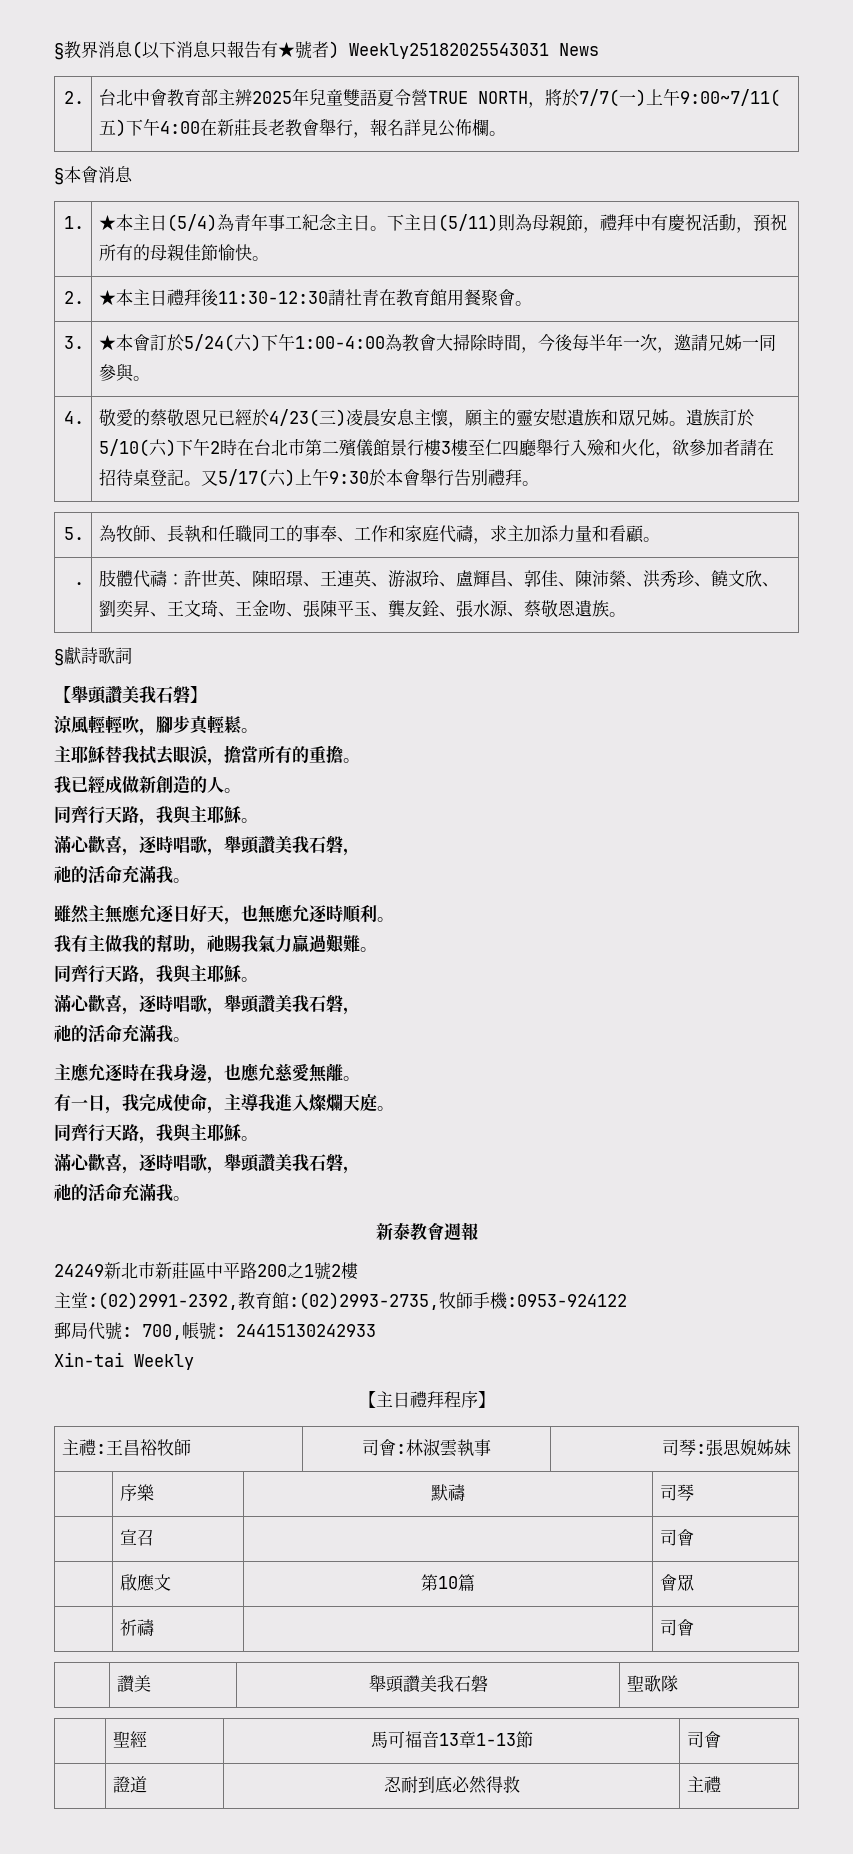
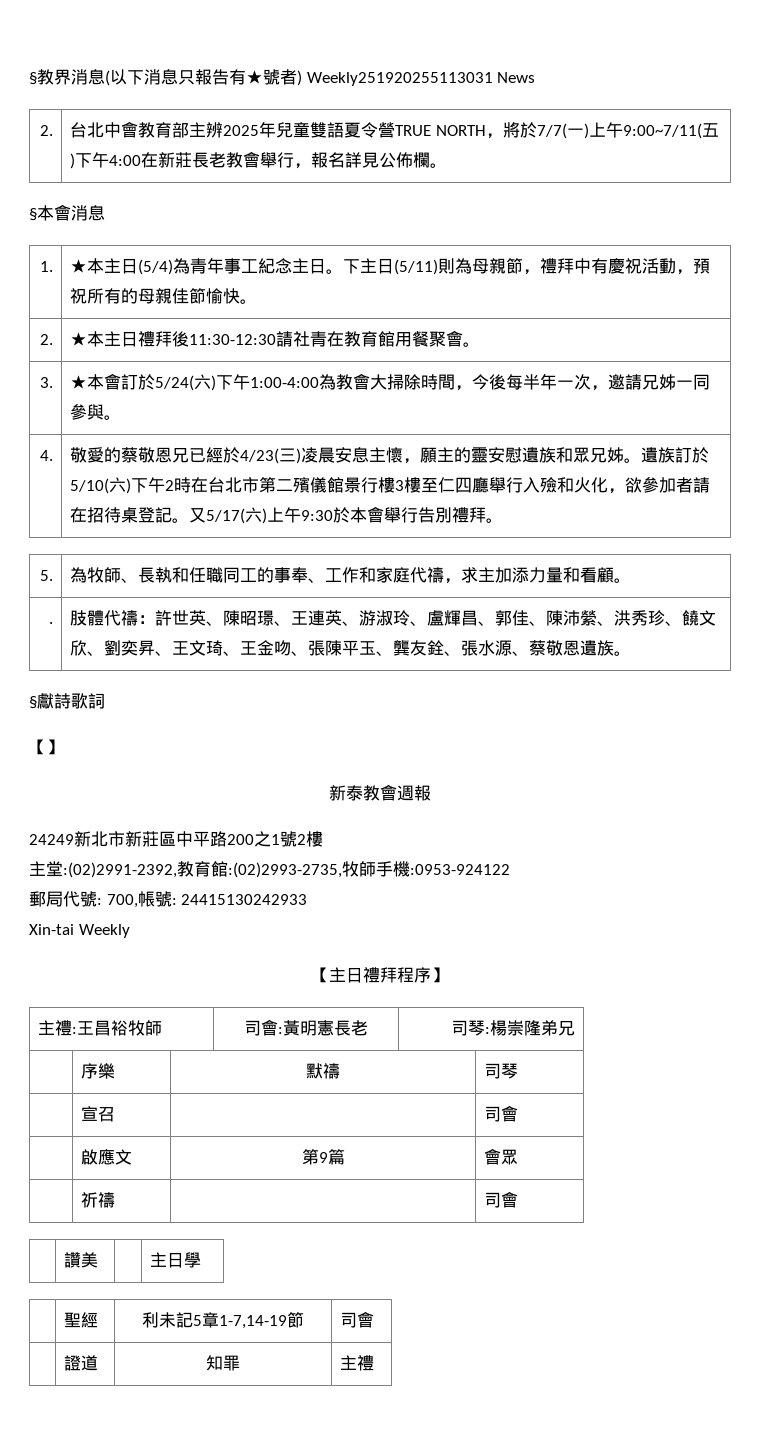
[349,43,549,59] Weekly25182025543031 -> [306,72,493,86] Weekly251920255113031
[71,685,207,704] [54,715,258,736] [54,745,360,766] [54,775,241,794] [54,805,258,826] [54,835,360,856] [54,865,190,884] [54,904,394,925] [54,934,377,955] [54,964,258,985] [54,994,360,1015] [54,1024,190,1043] [54,1063,360,1084] [54,1093,394,1114] [54,1123,258,1144] [54,1153,360,1174] [54,1183,190,1202] 舉頭讚美我石磐】 // 涼風輕輕吹，腳步真輕鬆。 // 主耶穌替我拭去眼淚，擔當所有的重擔。 // 我已經成做新創造的人。 // 同齊行天路，我與主耶穌。 // 滿心歡喜，逐時唱歌，舉頭讚美我石磐， // 祂的活命充滿我。 // 雖然主無應允逐日好天，也無應允逐時順利。 // 我有主做我的幫助，祂賜我氣力贏過艱難。 // 同齊行天路，我與主耶穌。 // 滿心歡喜，逐時唱歌，舉頭讚美我石磐， // 祂的活命充滿我。 // 主應允逐時在我身邊，也應允慈愛無離。 // 有一日，我完成使命，主導我進入燦爛天庭。 // 同齊行天路，我與主耶穌。 // 滿心歡喜，逐時唱歌，舉頭讚美我石磐， // 祂的活命充滿我。 -> [46,739,63,755] 】
[406,1439,491,1457] 林淑雲執事 -> [283,1020,368,1036] 黃明憲長老
[705,1439,791,1457] 張思婗姊妹 -> [489,1020,575,1036] 楊崇隆弟兄
[438,1576,458,1589] 10 -> [318,1152,328,1163] 9
[368,1674,488,1693] [627,1675,679,1692] [113,1731,148,1748] [370,1731,516,1748] 舉頭讚美我石磐 | 聖歌隊 // | 聖經 | 馬可福音13章1-13 -> [150,1252,202,1268] [64,1312,99,1328] [142,1312,287,1329] | 主日學 // | 聖經 | 利未記5章1-7,14-19
[383,1776,520,1794] 忍耐到底必然得救 -> [206,1355,240,1371] 知罪

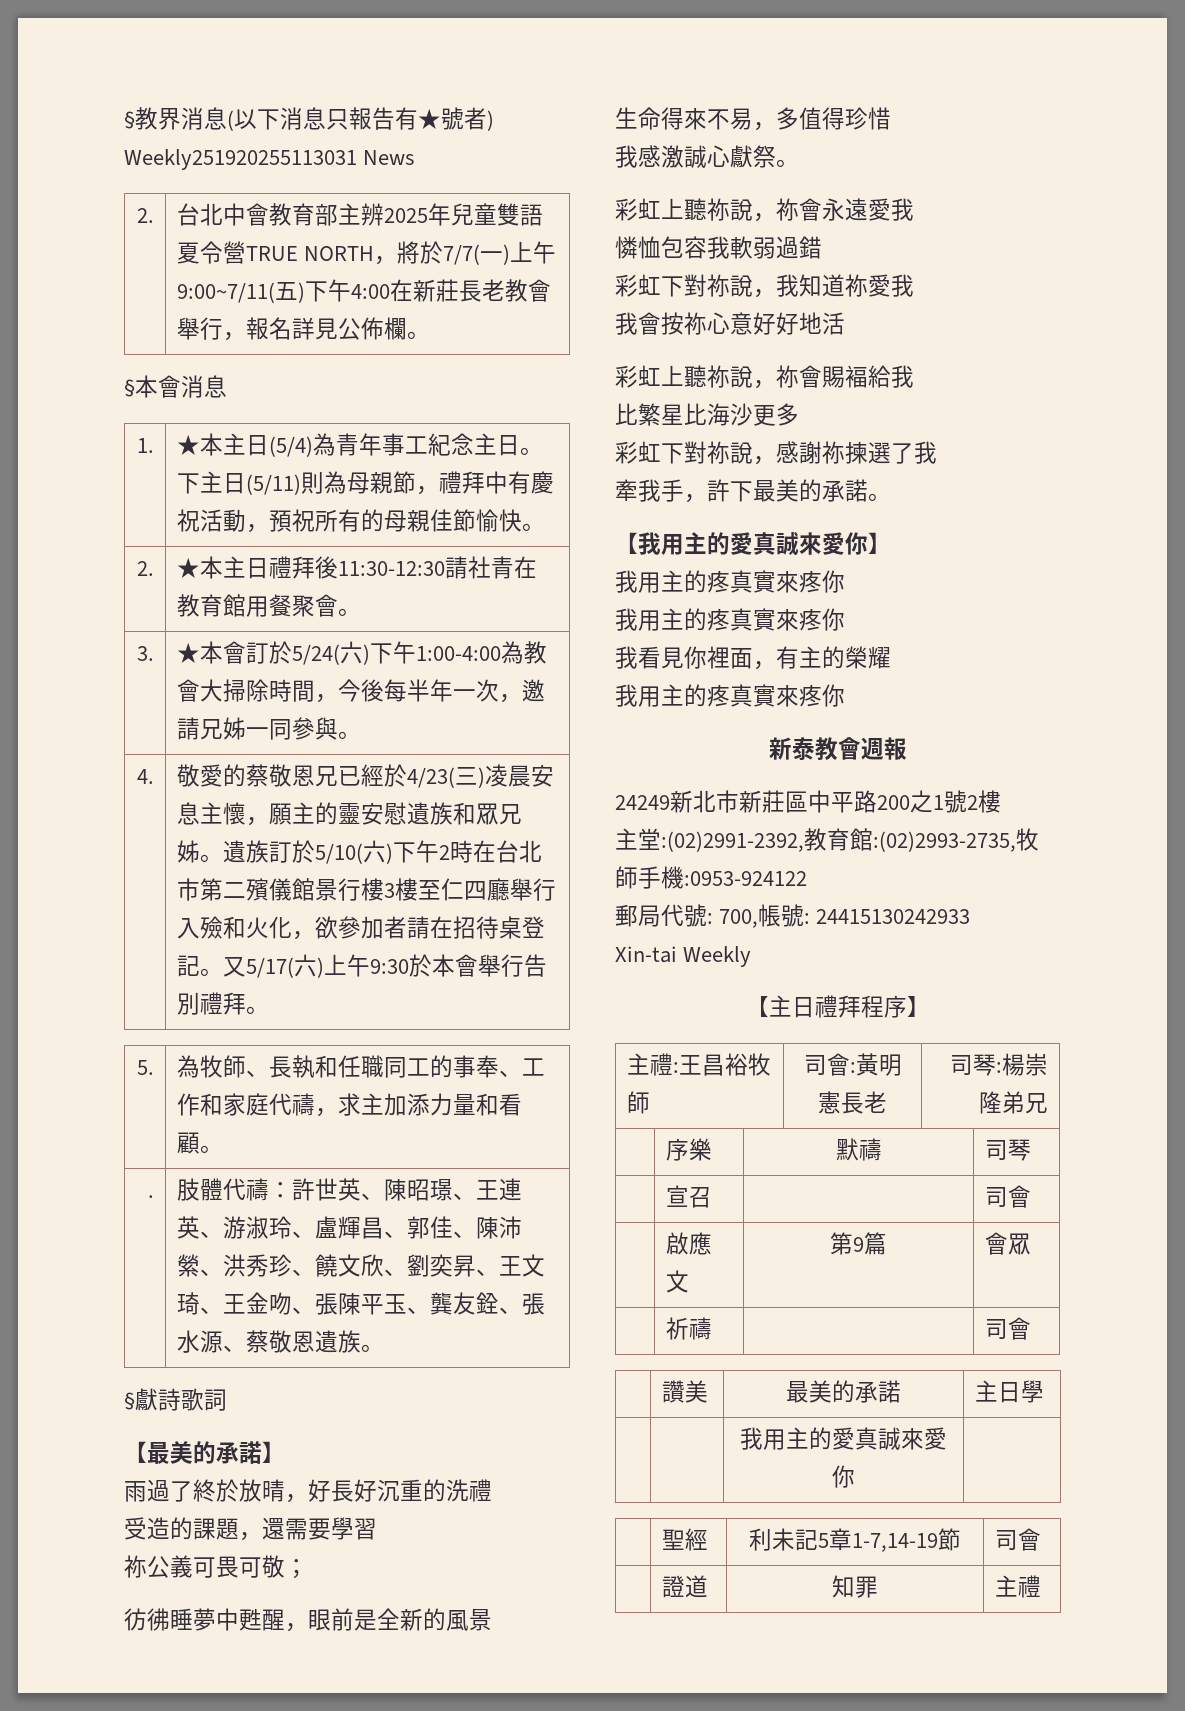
[46,739,63,755] 】 -> [147,1441,285,1464] [124,1479,492,1503] [124,1517,377,1541] [124,1555,308,1579] [124,1608,492,1632] [615,107,891,131] [615,145,799,168] [615,198,914,222] [615,236,822,259] [615,274,914,298] [615,312,845,335] [615,365,914,389] [615,403,799,426] [615,441,937,465] [615,479,891,503] [615,532,891,556] [615,570,845,593] [615,608,845,631] [615,646,891,670] [615,684,845,707] 最美的承諾】 // 雨過了終於放晴，好長好沉重的洗禮 // 受造的課題，還需要學習 // 祢公義可畏可敬； // 彷彿睡夢中甦醒，眼前是全新的風景 // 生命得來不易，多值得珍惜 // 我感激誠心獻祭。 // 彩虹上聽祢說，祢會永遠愛我 // 憐恤包容我軟弱過錯 // 彩虹下對祢說，我知道祢愛我 // 我會按祢心意好好地活 // 彩虹上聽祢說，祢會賜褔給我 // 比繁星比海沙更多 // 彩虹下對祢說，感謝祢揀選了我 // 牽我手，許下最美的承諾。 // 【我用主的愛真誠來愛你】 // 我用主的疼真實來疼你 // 我用主的疼真實來疼你 // 我看見你裡面，有主的榮耀 // 我用主的疼真實來疼你
(99, 1260) none -> [786,1380,901,1403] 最美的承諾
(202, 1260) none -> [740,1427,947,1450] [832,1465,855,1488] // | | 我用主的愛真誠來愛你 |

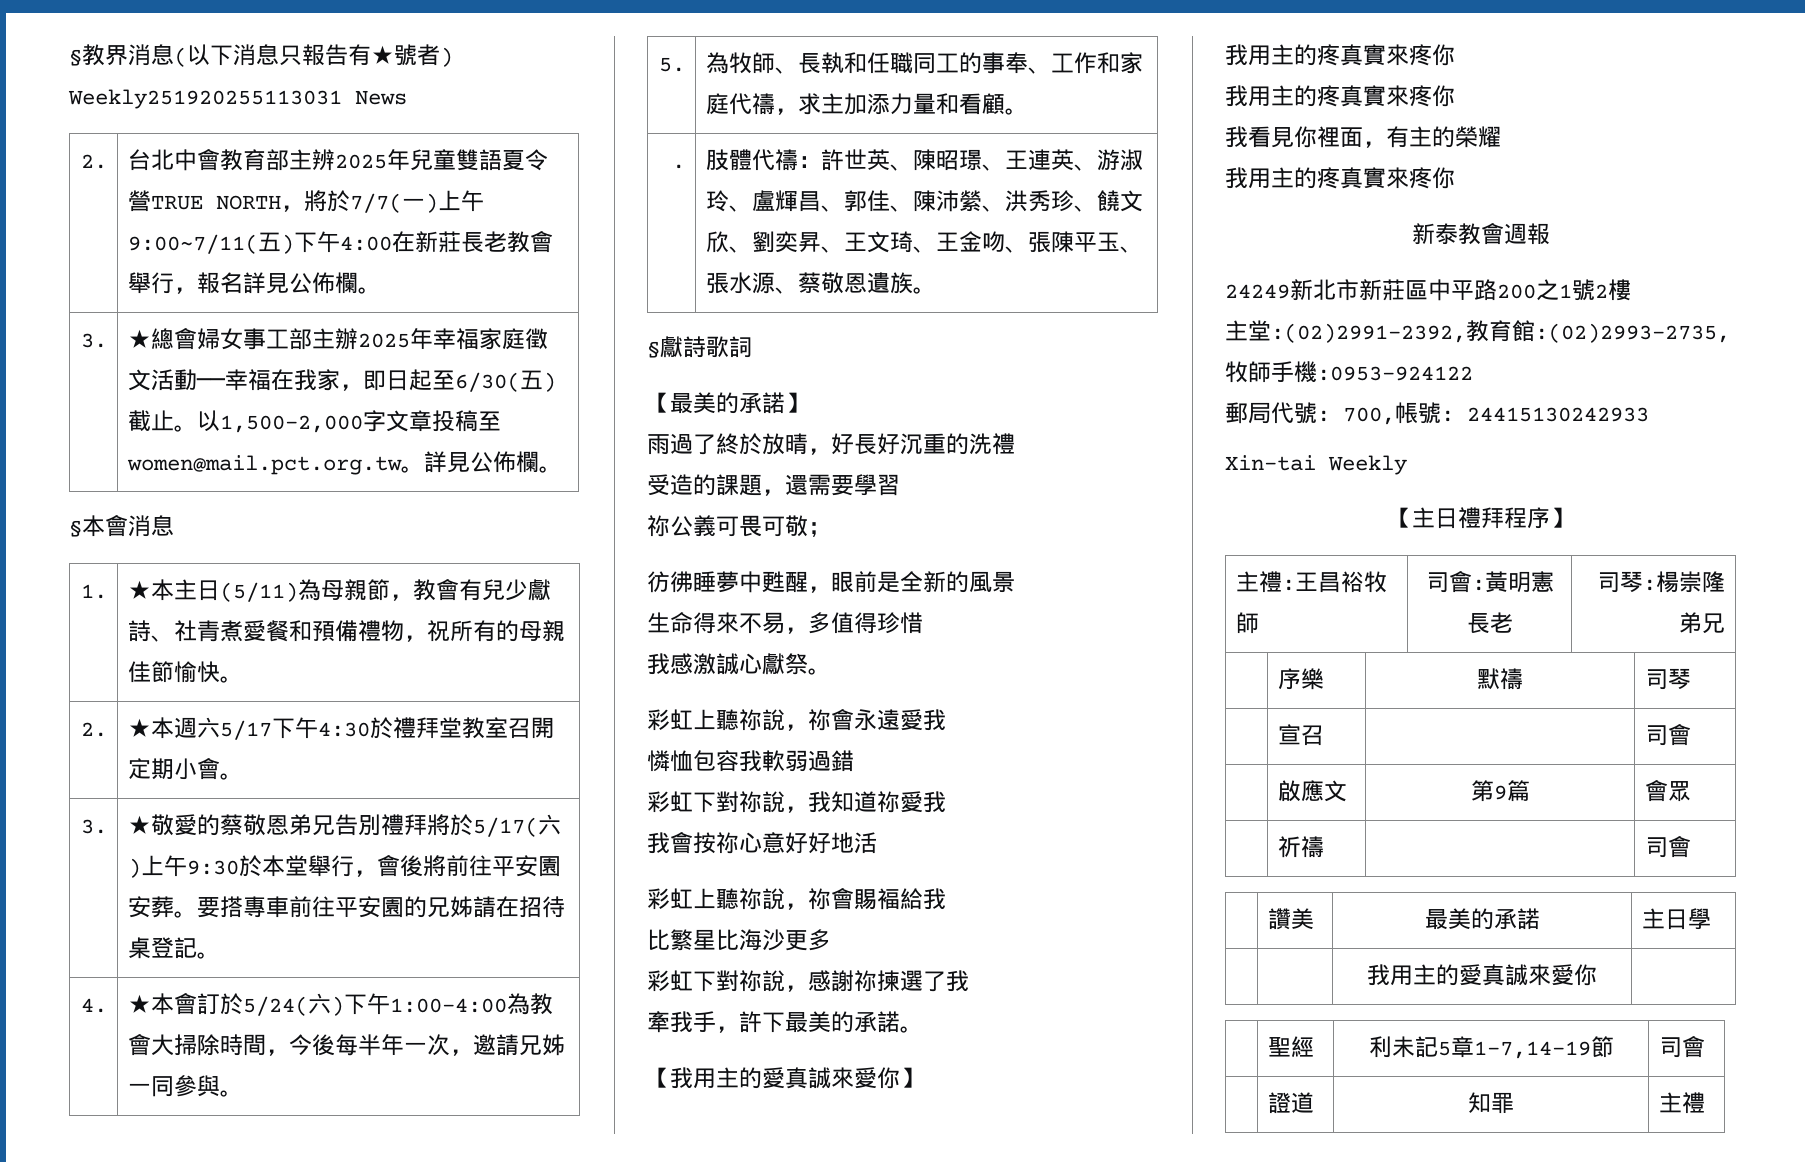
(430, 335) none -> [81,333,108,348] [127,328,548,350] [127,369,556,392] [127,410,501,433] [126,451,562,475] // 3. | ★總會婦女事工部主辦2025年幸福家庭徵文活動──幸福在我家，即日起至6/30(五)截止。以1,500-2,000字文章投稿至women@mail.pct.org.tw。詳見公佈欄。
[268,433,543,457] [176,471,554,495] [176,509,292,533] (5/4)為青年事工紀念主日。下主日(5/11)則為母親節，禮拜中有慶祝活動，預 -> [219,579,551,602] [127,620,427,642] (5/11)為母親節，教會有兒少獻詩、社青煮愛餐和預備禮物，
[222,556,537,579] [176,594,361,617] [137,646,155,661] 主日禮拜後11:30-12:30請社青在教育館用餐聚會。 // 3. -> [173,717,554,740] [127,758,243,780] [81,819,108,834] [127,814,561,837] [127,855,561,878] [127,896,565,918] [127,937,220,959] [81,998,108,1013] 週六5/17下午4:30於禮拜堂教室召開定期小會。 // 3. | ★敬愛的蔡敬恩弟兄告別禮拜將於5/17(六)上午9:30於本堂舉行，會後將前往平安園安葬。要搭專車前往平安園的兄姊請在招待桌登記。 // 4.
[137,769,155,784] [176,764,554,788] [176,802,522,826] [176,840,542,864] [176,878,556,901] [176,916,545,940] [176,954,547,978] [176,992,269,1015] // 4. | 敬愛的蔡敬恩兄已經於4/23(三)凌晨安息主懷，願主的靈安慰遺族和眾兄姊。遺族訂於5/10(六)下午2時在台北市第二殯儀館景行樓3樓至仁四廳舉行入殮和火化，欲參加者請在招待桌登記。又5/17(六)上午9:30於本會舉行告別禮拜。 -> (243, 1093) none
[429,1292,522,1315] 龔友銓、 -> (1143, 249) none

